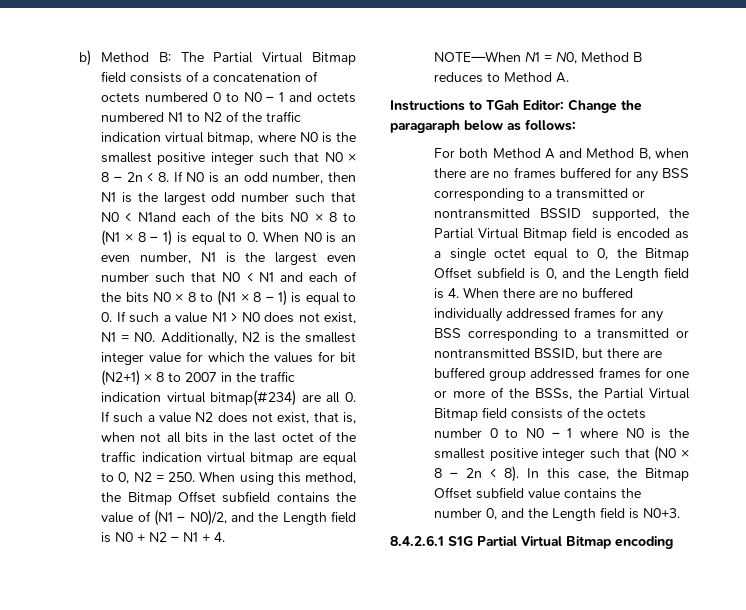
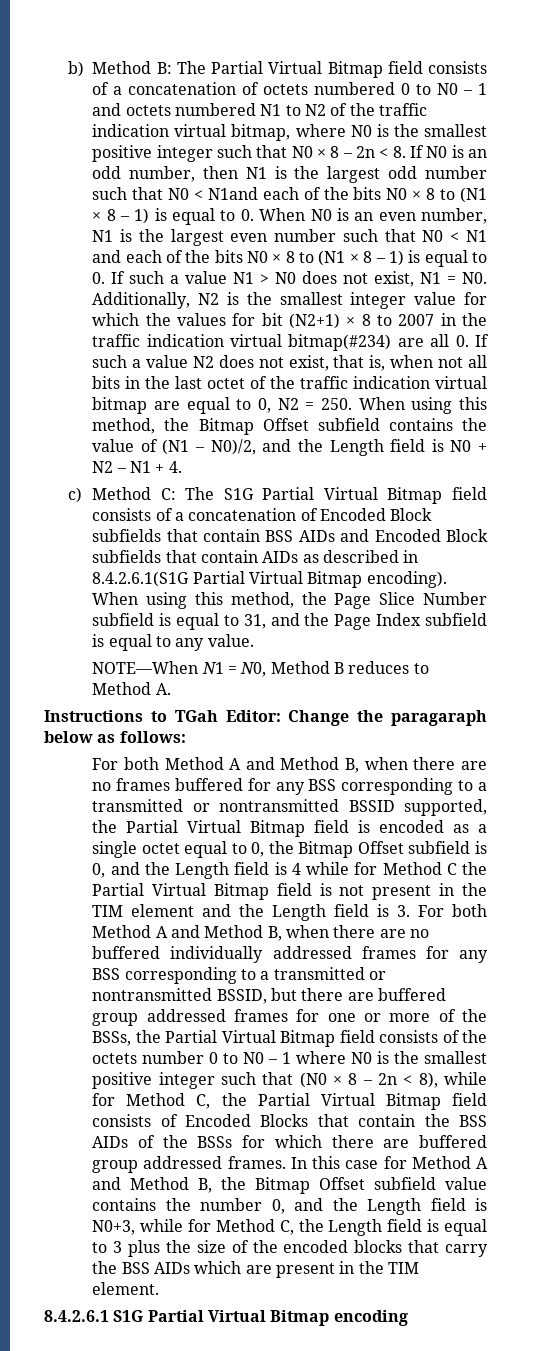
(226, 537) none -> [68,487,487,504] [92,508,433,521] [92,529,489,542] [92,550,419,563] [92,571,447,588] [92,592,487,609] [92,613,487,630] [92,634,254,651] // c) Method C: The S1G Partial Virtual Bitmap field consists of a concatenation of Encoded Block subfields that contain BSS AIDs and Encoded Block subfields that contain AIDs as described in 8.4.2.6.1(S1G Partial Virtual Bitmap encoding). When using this method, the Page Slice Number subfield is equal to 31, and the Page Index subfield is equal to any value.
[448,287,500,298] 4. When -> [291,862,488,875] [92,883,488,900] [92,904,487,921] [92,925,329,941] 4 while for Method C the Partial Virtual Bitmap field is not present in the TIM element and the Length field is 3. For both Method A and Method B, when
[504,466,610,482] 8). In this case, -> [418,1072,487,1088] [92,1093,487,1110] [92,1114,488,1127] [92,1135,488,1148] [92,1156,489,1173] [92,1177,213,1193] 8), while for Method C, the Partial Virtual Bitmap field consists of Encoded Blocks that contain the BSS AIDs of the BSSs for which there are buffered group addressed frames. In this case for Method A and Method B,
[643,508,681,518] N0+3. -> [92,1219,488,1236] [92,1240,488,1257] [92,1261,419,1278] [92,1282,160,1295] N0+3, while for Method C, the Length field is equal to 3 plus the size of the encoded blocks that carry the BSS AIDs which are present in the TIM element.

